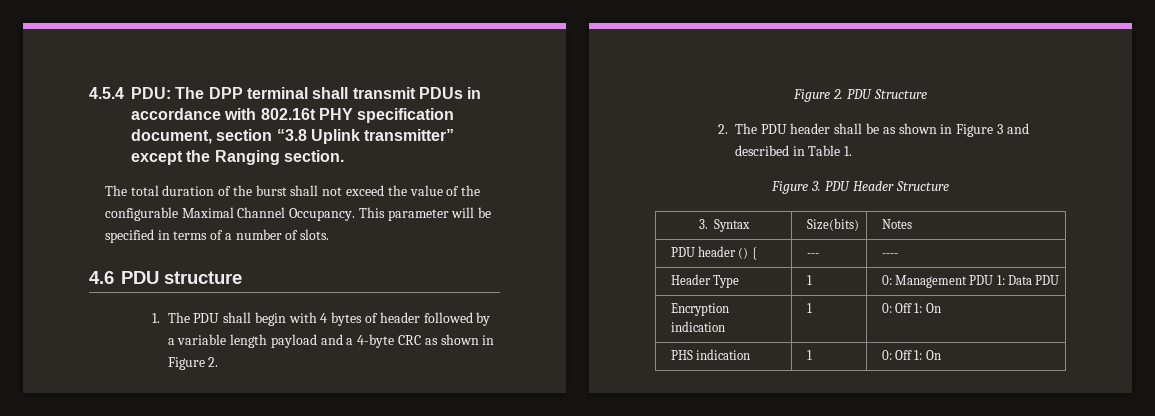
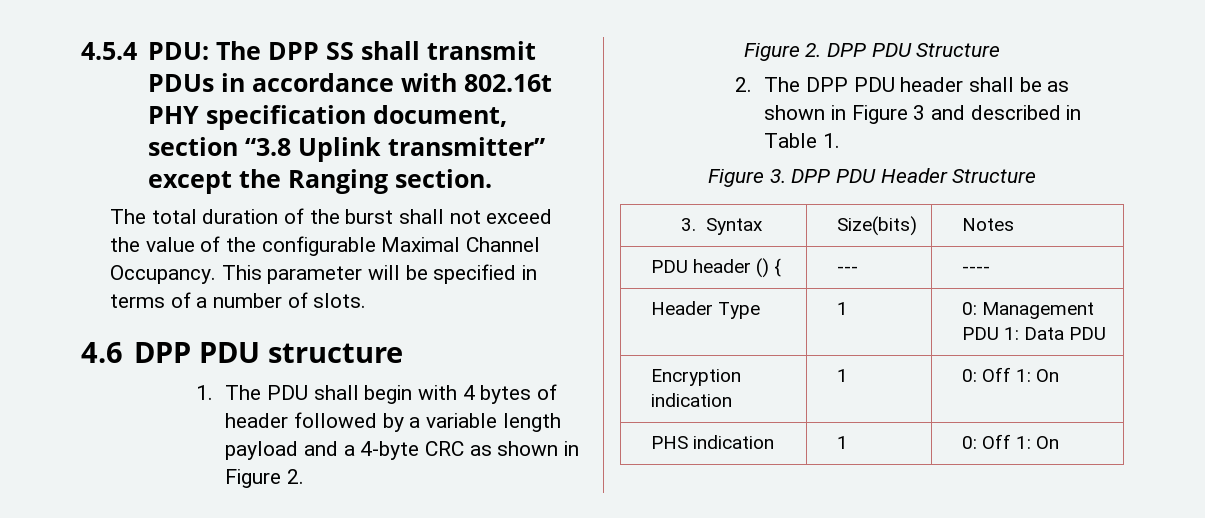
[246,87,308,99] terminal -> [325,42,354,60] SS
(114, 277) none -> [133,342,191,363] DPP
(844, 94) none -> [827,43,867,57] DPP
(757, 128) none -> [805,77,848,92] DPP
(822, 186) none -> [791,169,832,183] DPP

